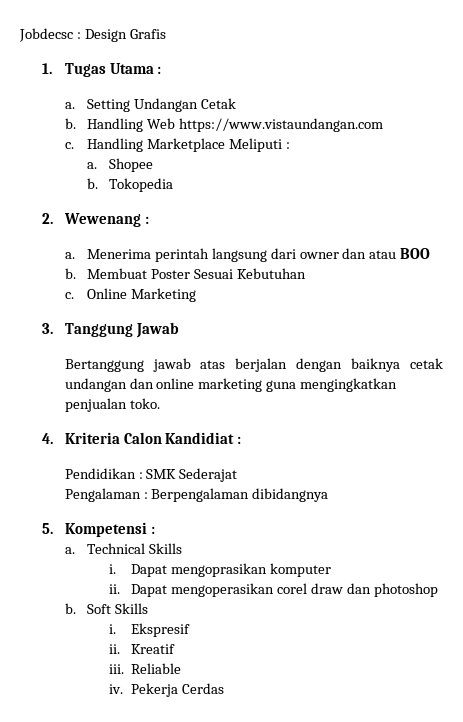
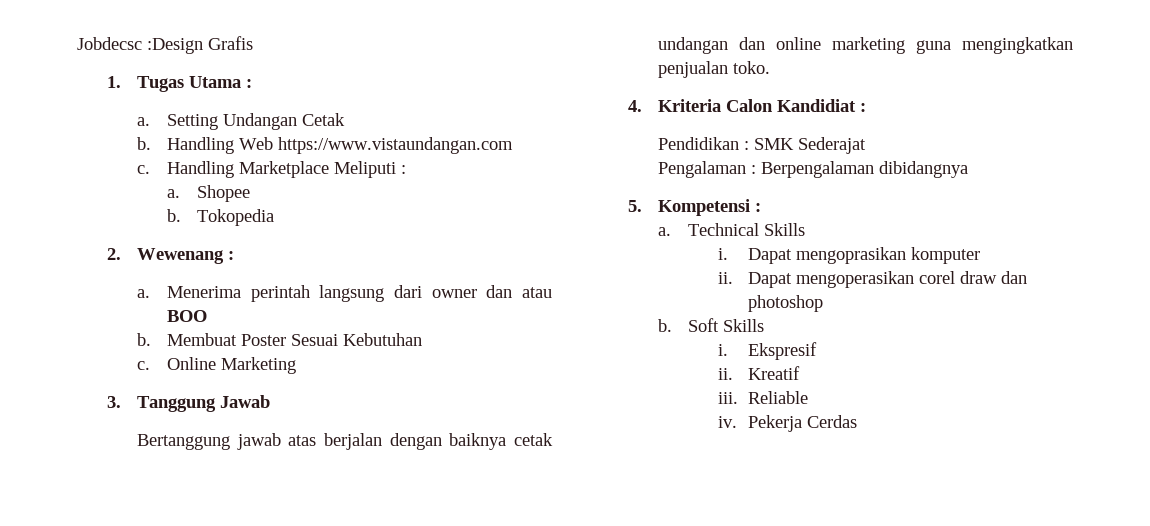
[76,29,127,42] : Design -> [147,38,203,54] :Design

